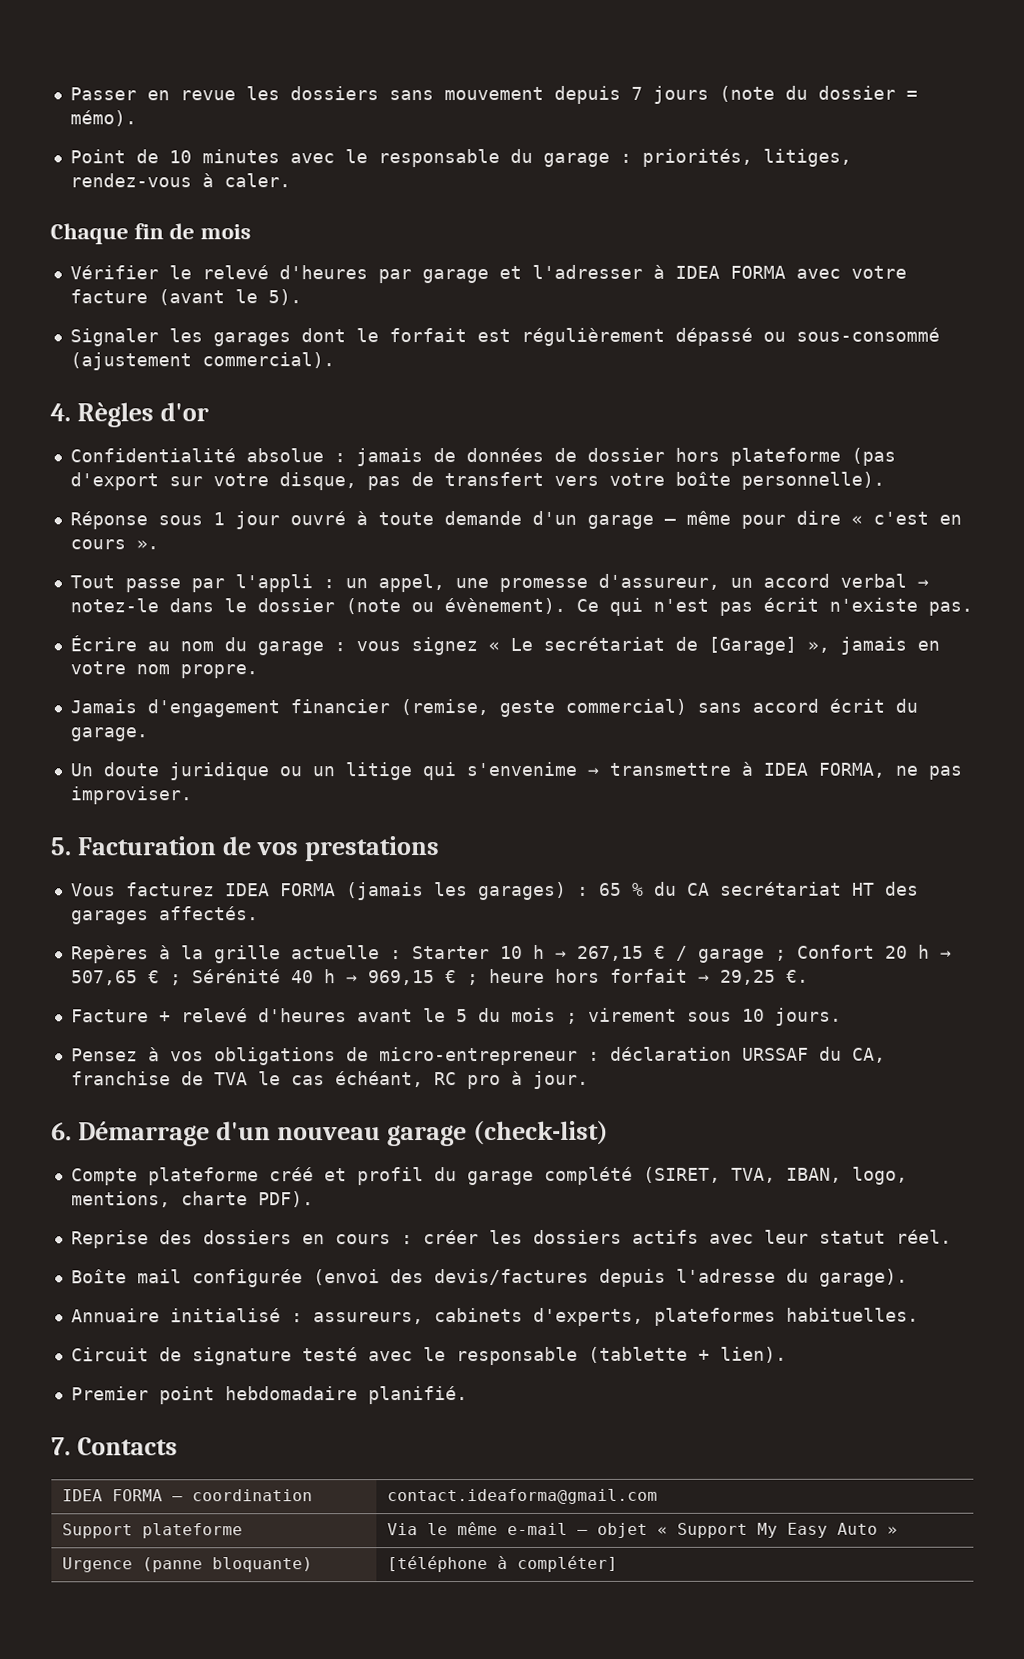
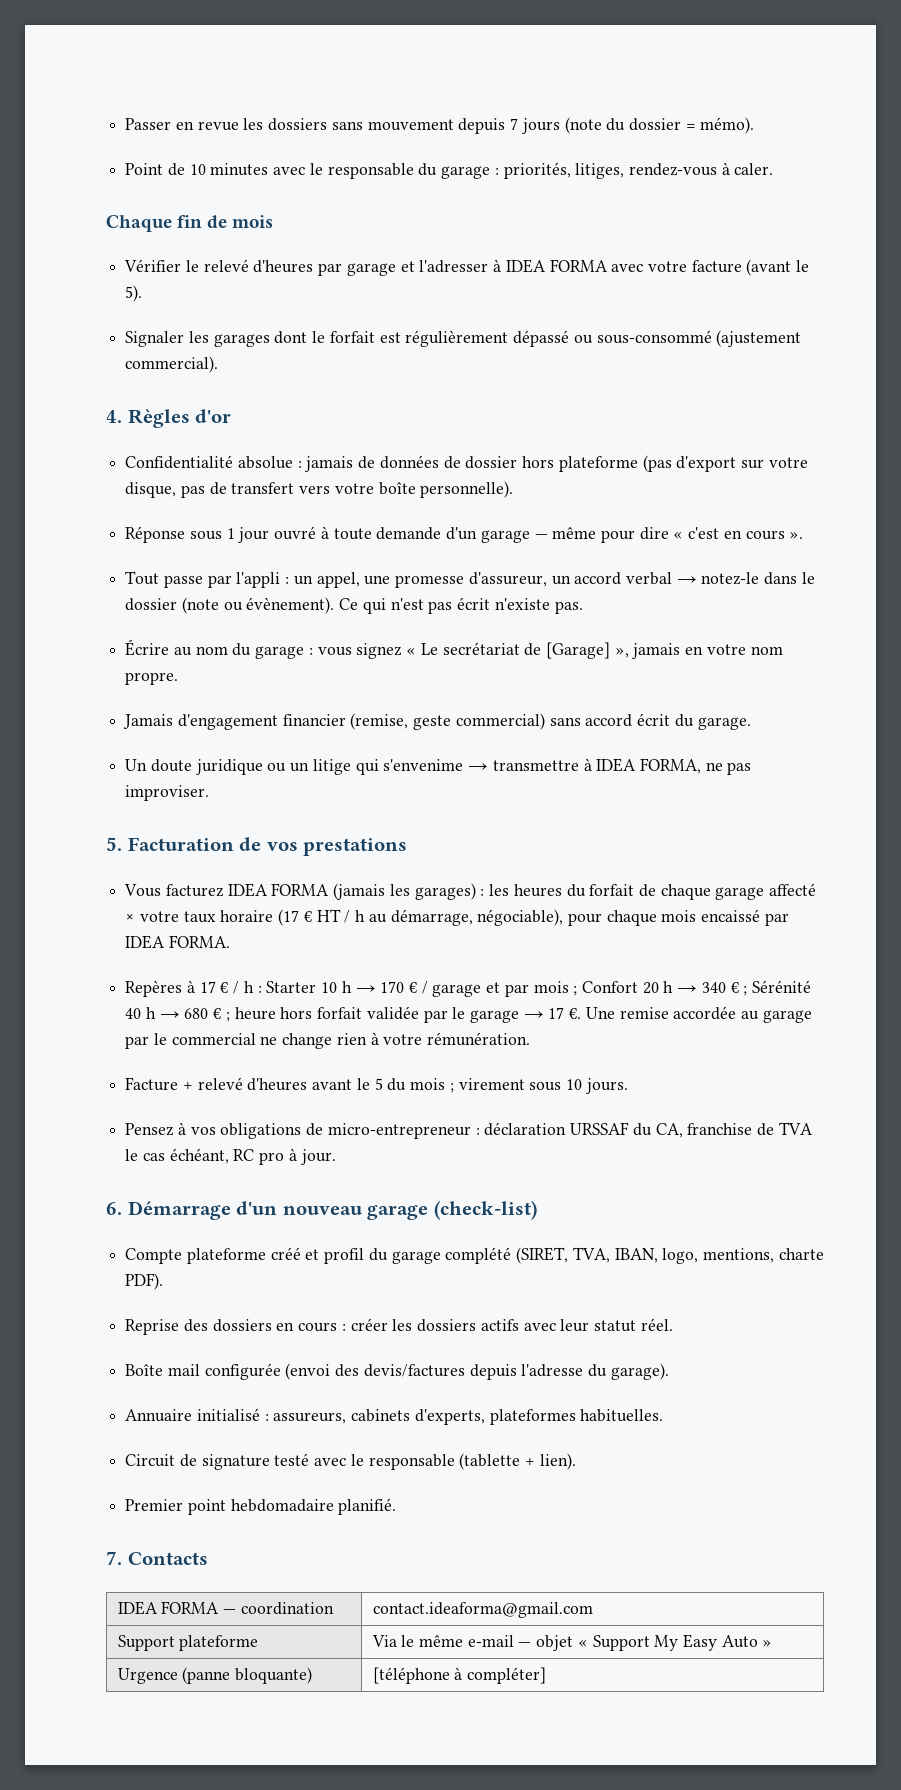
[598,881,919,896] [70,906,259,925] [70,945,380,964] 65 % du CA secrétariat HT des garages affectés. // Repères à la grille actuelle -> [489,883,817,900] [125,909,789,926] [125,935,230,949] [125,980,254,997] les heures du forfait de chaque garage affecté × votre taux horaire (17 € HT / h au démarrage, négociable), pour chaque mois encaissé par IDEA FORMA. // Repères à 17 € / h
[576,945,644,961] 267,15 -> [380,981,405,993] 170
(765, 955) none -> [486,981,569,997] et par mois
[70,970,138,986] 507,65 -> [701,982,726,993] 340
[367,970,435,986] 969,15 -> [184,1008,209,1019] 680
[697,969,809,985] → 29,25 €. -> [366,1006,812,1023] [125,1032,531,1049] validée par le garage → 17 €. Une remise accordée au garage par le commercial ne change rien à votre rémunération.

